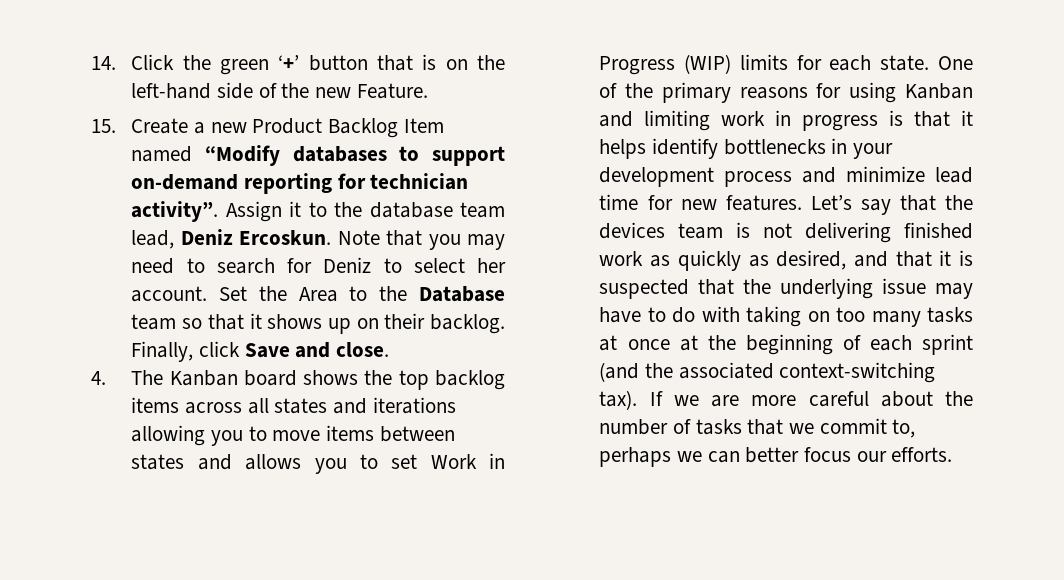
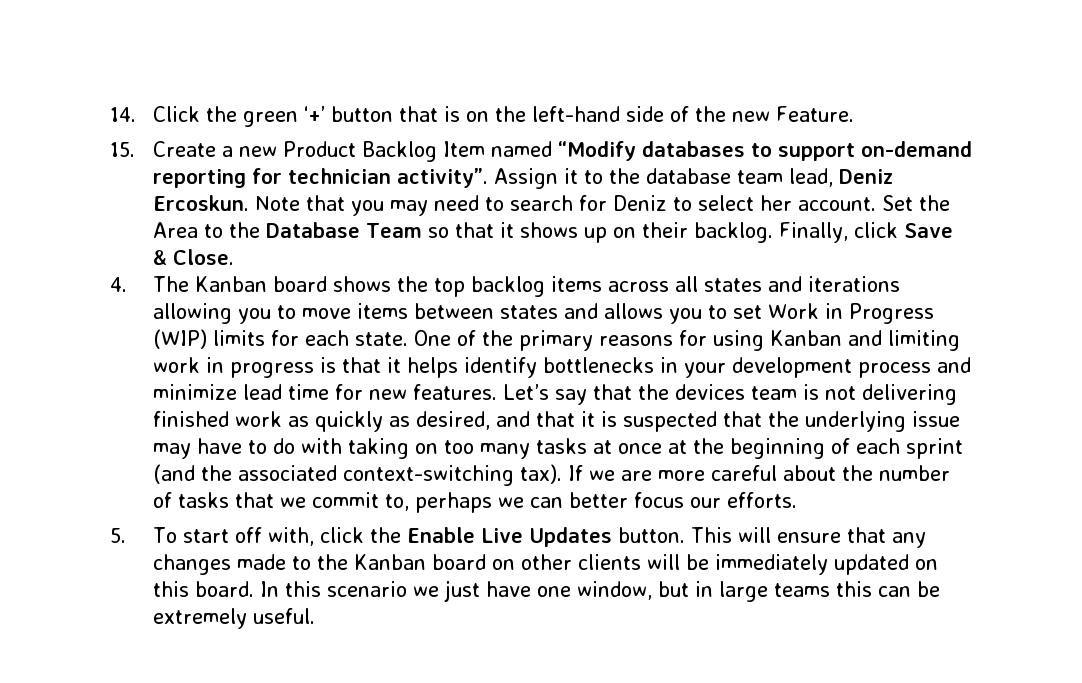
[131,314,177,330] team -> [365,223,422,238] Team
[295,342,390,358] and close. -> [152,249,234,265] & Close.
(953, 454) none -> [110,527,926,548] [152,554,938,575] [152,580,940,602] [152,608,315,629] // 5. To start off with, click the Enable Live Updates button. This will ensure that any changes made to the Kanban board on other clients will be immediately updated on this board. In this scenario we just have one window, but in large teams this can be extremely useful.

